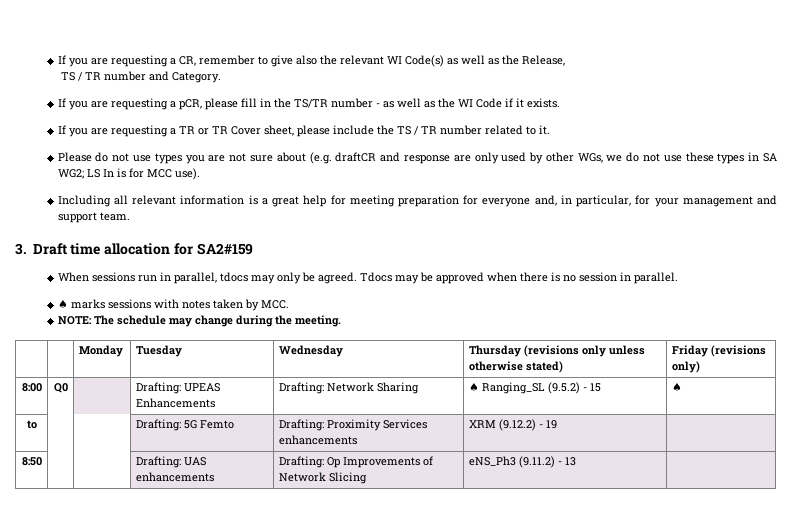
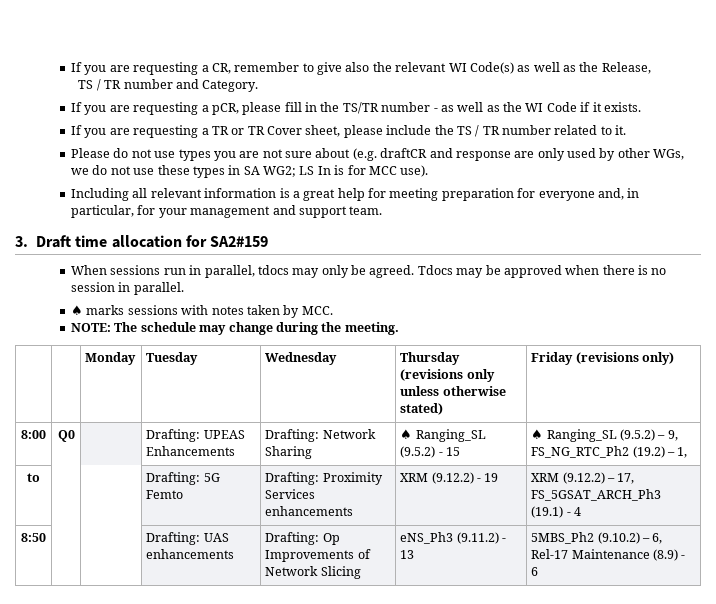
(682, 386) none -> [546,429,678,442] [531,446,688,458] Ranging_SL (9.5.2) – 9, FS_NG_RTC_Ph2 (19.2) – 1,
(557, 424) none -> [531,472,635,484] [531,489,662,501] [531,506,582,518] XRM (9.12.2) – 17, FS_5GSAT_ARCH_Ph3 (19.1) - 4
(576, 461) none -> [531,532,663,544] [531,549,686,561] [531,567,539,576] 5MBS_Ph2 (9.10.2) – 6, Rel-17 Maintenance (8.9) - 6

